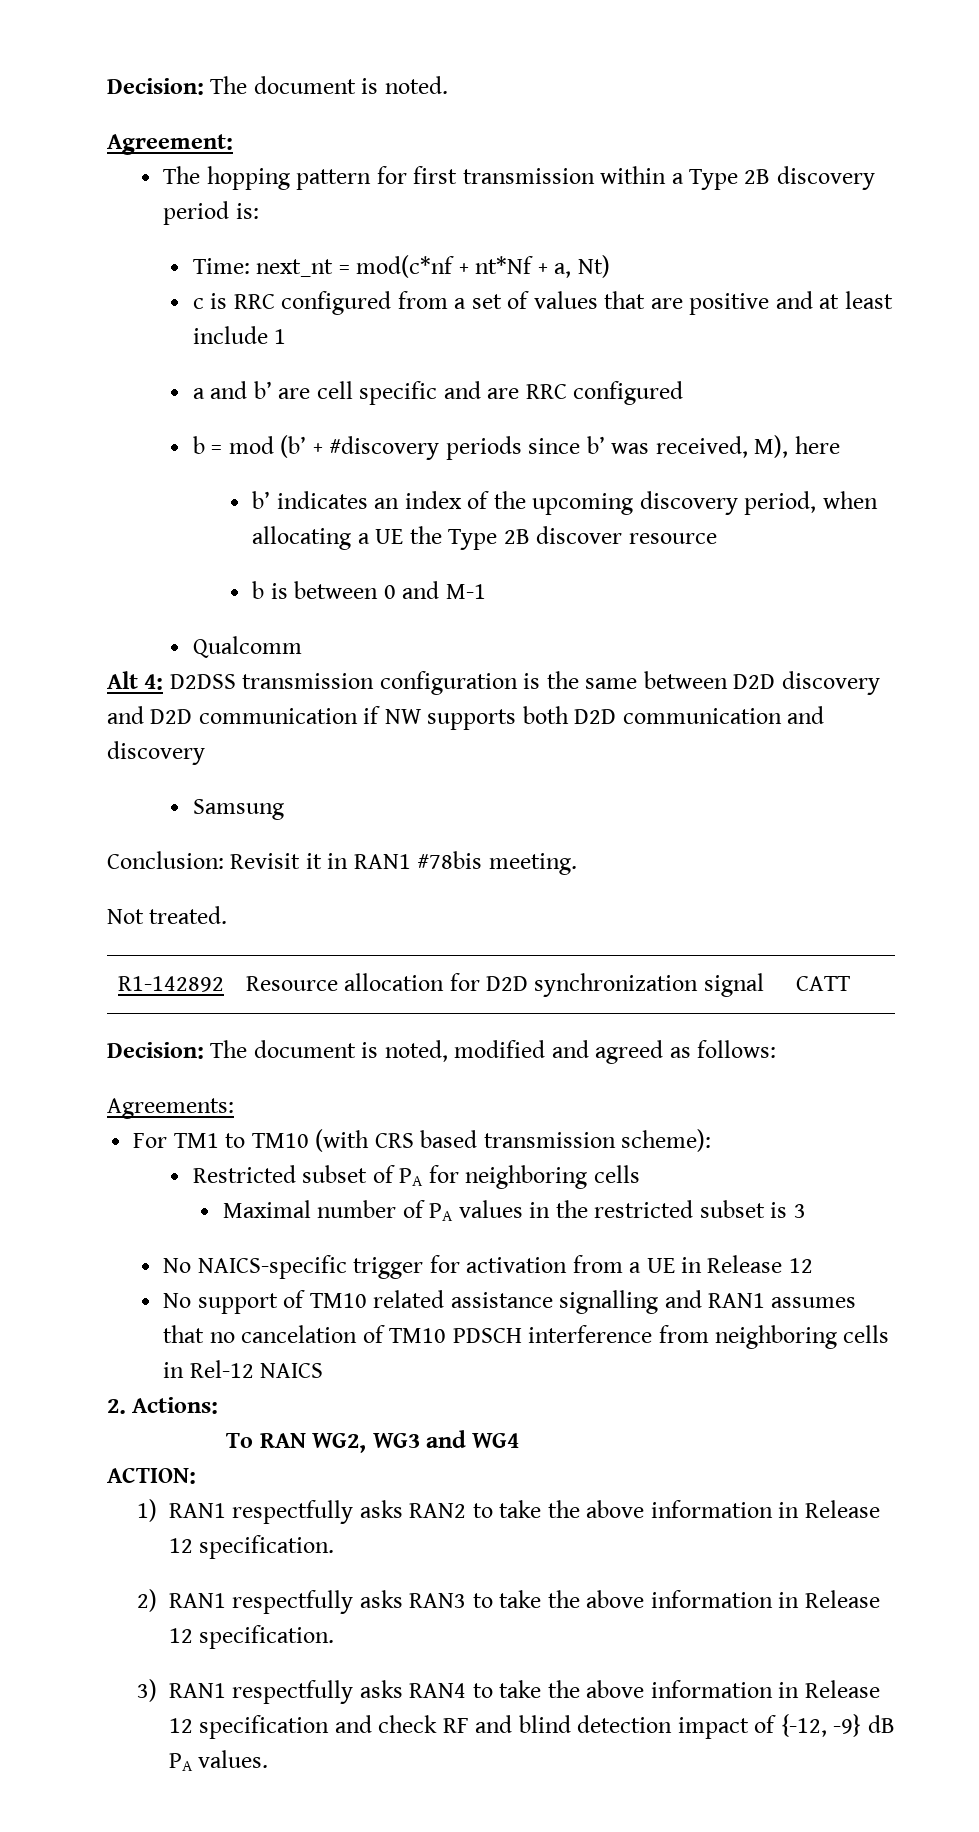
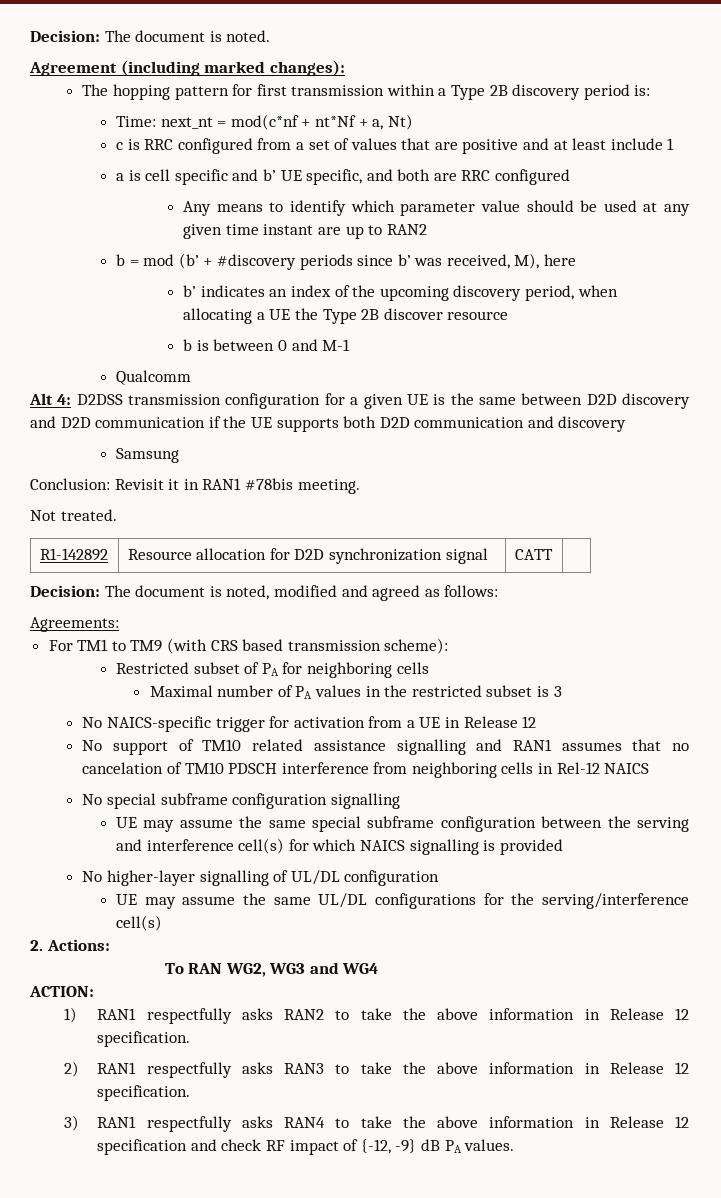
[107,134,233,155] Agreement: -> [29,60,345,76] Agreement (including marked changes):
[210,381,684,405] and b’ are cell specific and are RRC configured -> [128,169,571,185] [183,200,690,216] [183,224,427,239] is cell specific and b’ UE specific, and both are RRC configured // Any means to identify which parameter value should be used at any given time instant are up to RAN2
(518, 683) none -> [324,393,428,409] for a given UE
[384,709,422,724] NW -> [223,416,272,428] the UE
[251,1133,309,1148] TM10 -> [130,640,163,652] TM9
(324, 1370) none -> [82,793,400,809] [115,816,689,832] [115,838,563,855] [82,870,440,886] [115,893,689,909] [115,915,162,931] // No special subframe configuration signalling // UE may assume the same special subframe configuration between the serving and interference cell(s) for which NAICS signalling is provided // No higher-layer signalling of UL/DL configuration // UE may assume the same UL/DL configurations for the serving/interference cell(s)
[475,1715,673,1733] and blind detection -> (286, 1145) none

